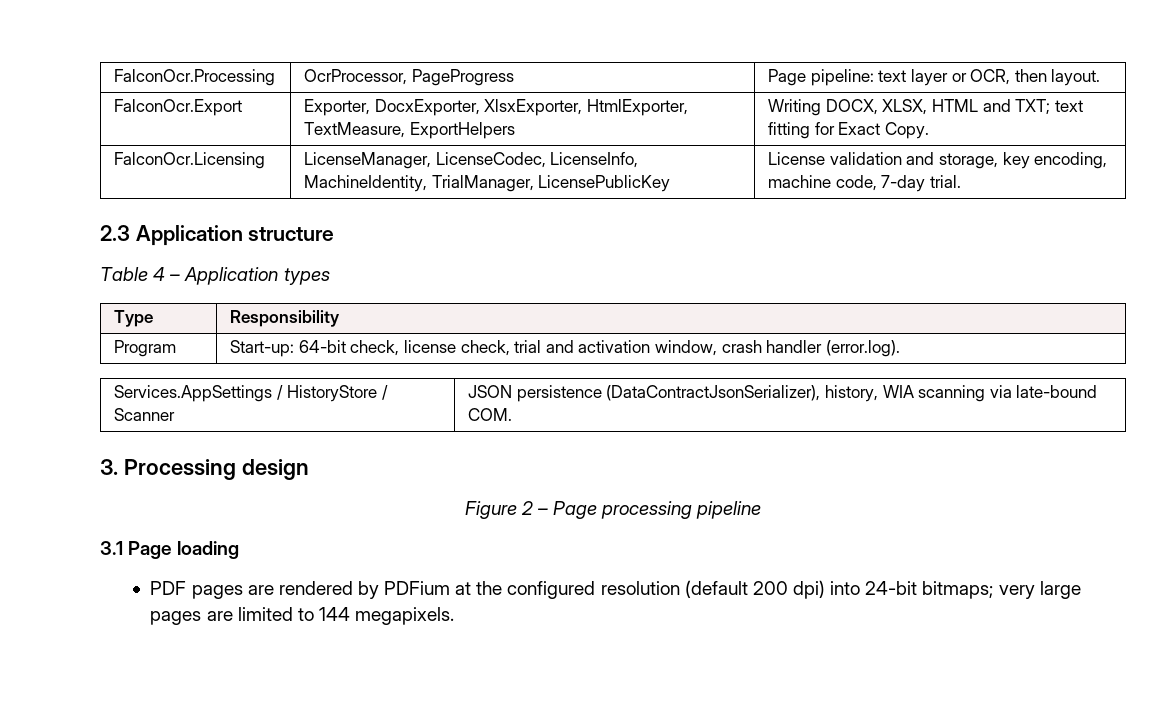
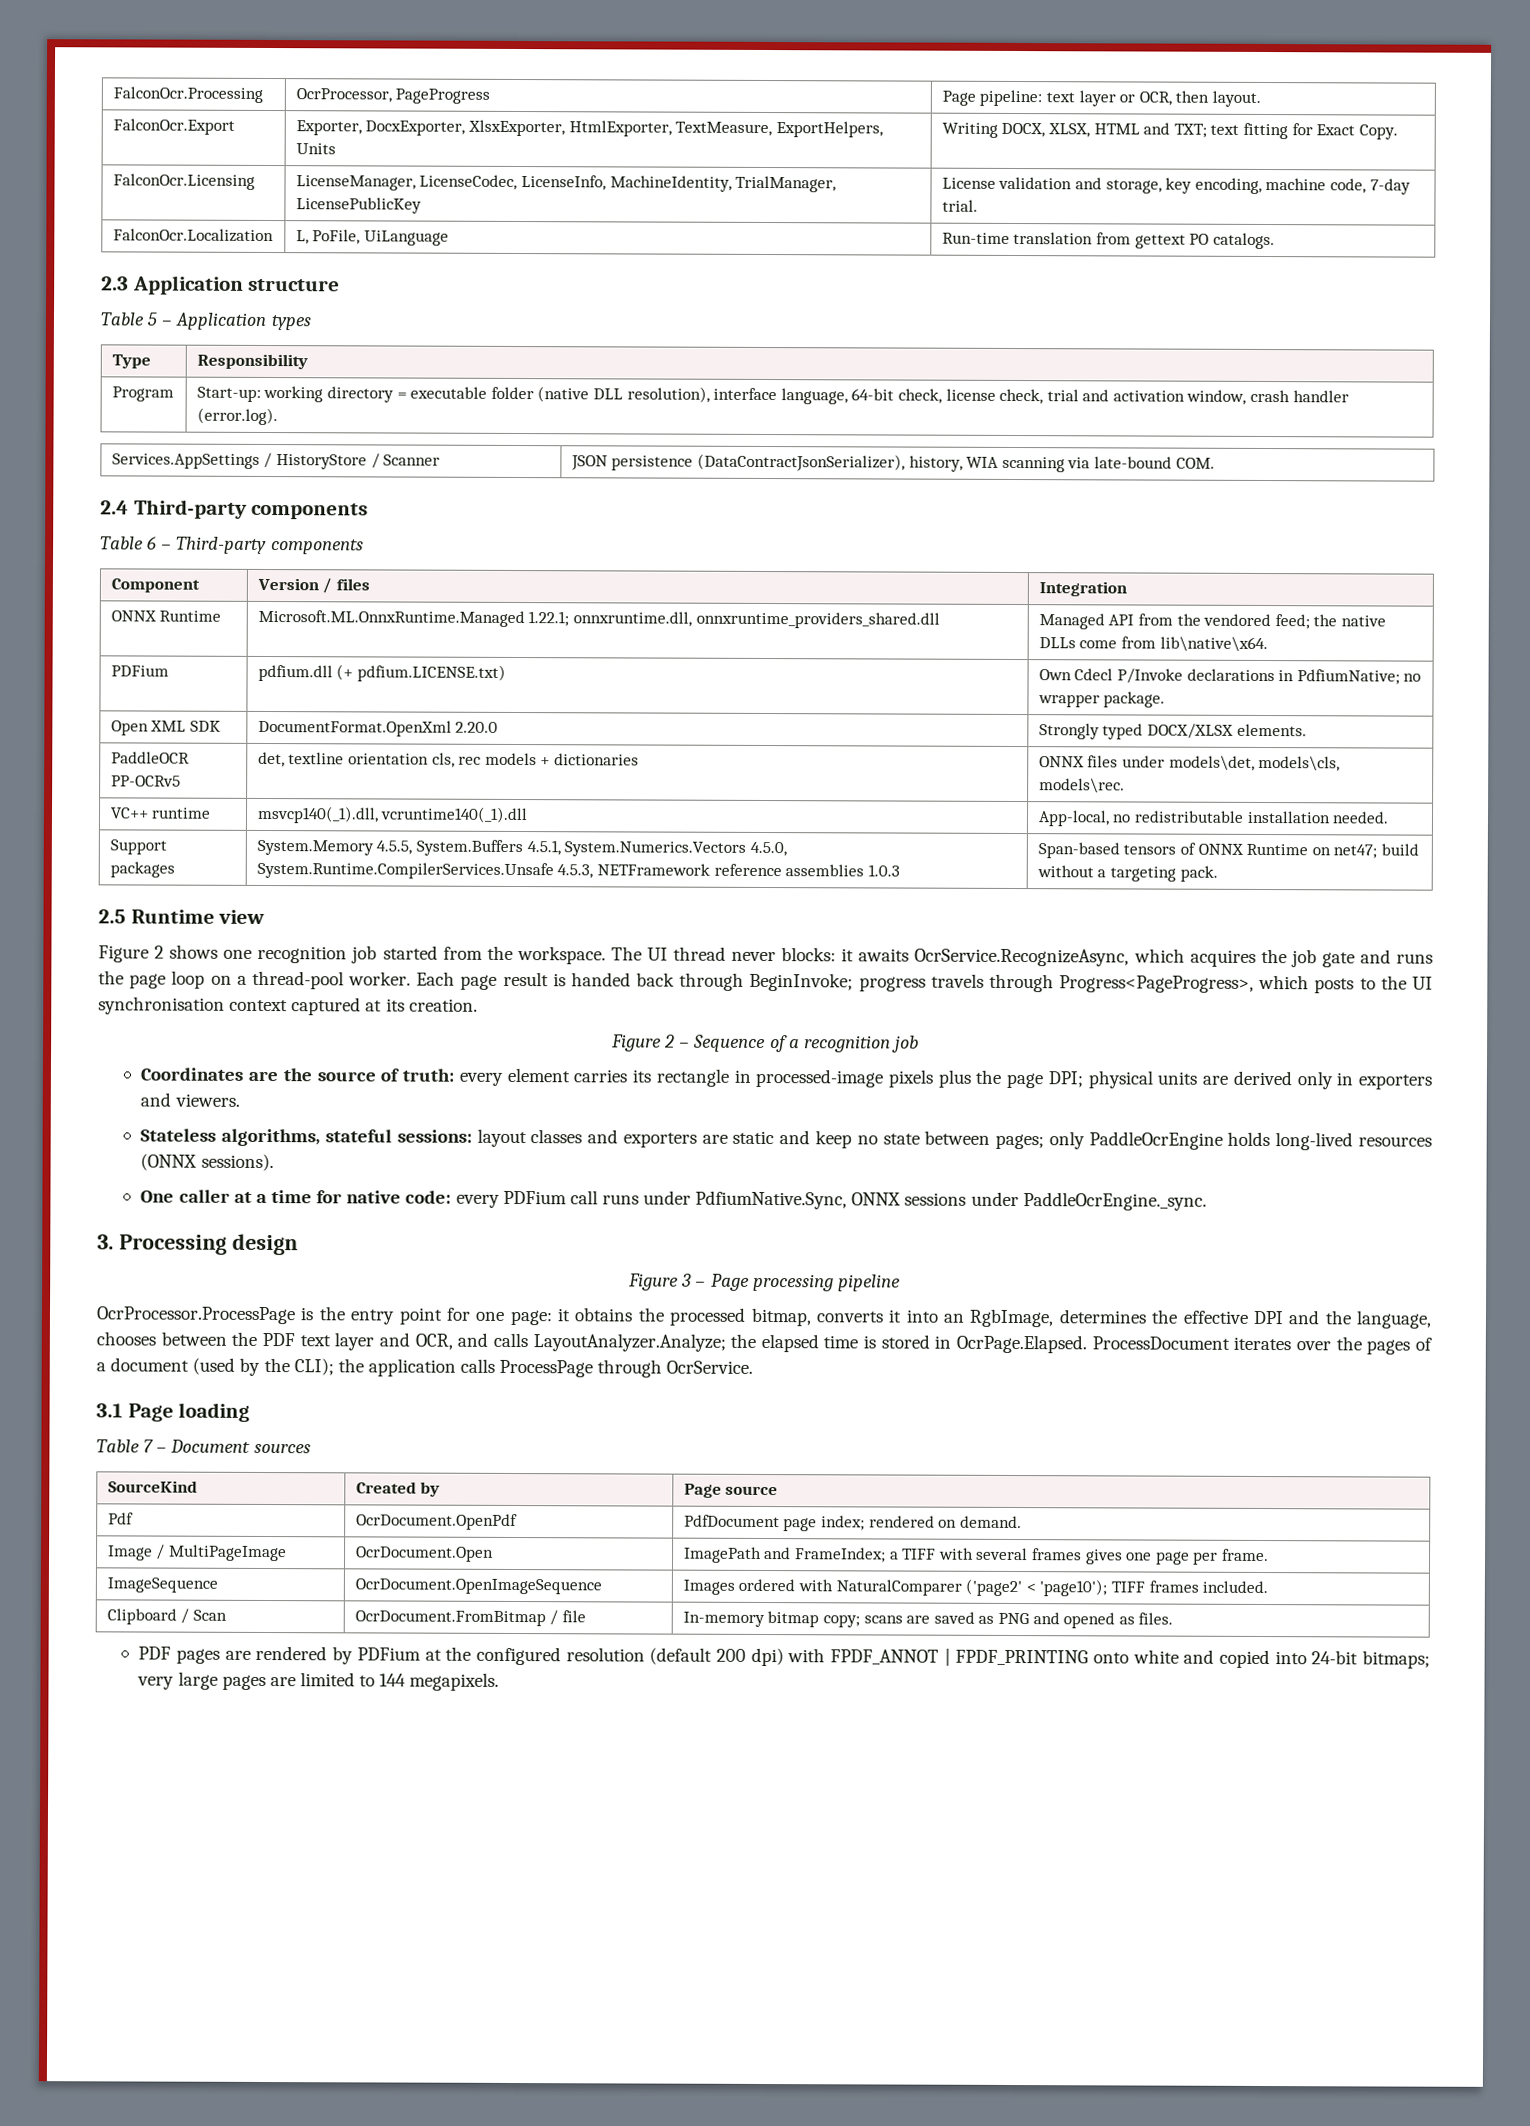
[409,122,515,139] ExportHelpers -> [775,121,883,138] [295,143,336,155] ExportHelpers, Units
(962, 181) none -> [112,228,274,243] [295,229,450,246] [941,231,1275,250] // FalconOcr.Localization | L, PoFile, UiLanguage | Run-time translation from gettext PO catalogs.
[153,267,166,281] 4 -> [147,312,159,326] 5
(295, 348) none -> [263,385,848,405] working directory = executable folder (native DLL resolution), interface language,
(513, 414) none -> [100,499,369,520] [100,536,364,555] [110,578,200,593] [256,577,371,594] [1038,581,1127,597] [110,610,222,622] [257,609,940,629] [1038,613,1386,630] [1038,636,1268,653] [110,665,169,677] [257,664,507,682] [1038,668,1422,685] [1037,691,1166,708] [110,720,222,736] [257,719,499,737] [1038,723,1307,740] [110,751,190,764] [110,775,181,787] [257,751,639,768] [1038,755,1341,772] [1038,778,1125,794] [109,807,212,819] [256,805,529,824] [1037,810,1390,827] [109,839,167,855] [109,861,175,878] [256,839,787,857] [256,861,900,880] [1037,842,1419,859] [1036,865,1218,882] [98,909,266,924] [98,944,1433,968] [98,970,1433,994] [98,996,478,1016] [611,1034,919,1053] [140,1067,1432,1090] [140,1092,240,1107] [140,1128,1433,1151] [140,1153,274,1172] [140,1189,1207,1211] // 2.4 Third-party components // Table 6 – Third-party components // Component | Version / files | Integration // ONNX Runtime | Microsoft.ML.OnnxRuntime.Managed 1.22.1; onnxruntime.dll, onnxruntime_providers_shared.dll | Managed API from the vendored feed; the native DLLs come from lib\native\x64. // PDFium | pdfium.dll (+ pdfium.LICENSE.txt) | Own Cdecl P/Invoke declarations in PdfiumNative; no wrapper package. // Open XML SDK | DocumentFormat.OpenXml 2.20.0 | Strongly typed DOCX/XLSX elements. // PaddleOCR PP-OCRv5 | det, textline orientation cls, rec models + dictionaries | ONNX files under models\det, models\cls, models\rec. // VC++ runtime | msvcp140(_1).dll, vcruntime140(_1).dll | App-local, no redistributable installation needed. // Support packages | System.Memory 4.5.5, System.Buffers 4.5.1, System.Numerics.Vectors 4.5.0, System.Runtime.CompilerServices.Unsafe 4.5.3, NETFramework reference assemblies 1.0.3 | Span-based tensors of ONNX Runtime on net47; build without a targeting pack. // 2.5 Runtime view // Figure 2 shows one recognition job started from the workspace. The UI thread never blocks: it awaits OcrService.RecognizeAsync, which acquires the job gate and runs the page loop on a thread-pool worker. Each page result is handed back through BeginInvoke; progress travels through Progress<PageProgress>, which posts to the UI synchronisation context captured at its creation. // Figure 2 – Sequence of a recognition job // Coordinates are the source of truth: every element carries its rectangle in processed-image pixels plus the page DPI; physical units are derived only in exporters and viewers. // Stateless algorithms, stateful sessions: layout classes and exporters are static and keep no state between pages; only PaddleOcrEngine holds long-lived resources (ONNX sessions). // One caller at a time for native code: every PDFium call runs under PdfiumNative.Sync, ONNX sessions under PaddleOcrEngine._sync.
[520,501,533,515] 2 -> [681,1273,693,1287] 3
[100,541,240,559] 3.1 Page loading -> [96,1306,1432,1329] [96,1331,1433,1355] [96,1357,754,1378] [96,1402,251,1422] [96,1439,311,1454] [107,1480,198,1493] [355,1481,441,1497] [683,1483,779,1498] [107,1512,134,1525] [355,1513,518,1531] [683,1514,1022,1532] [106,1544,288,1562] [354,1546,494,1562] [682,1546,1269,1565] [106,1577,218,1593] [354,1578,602,1595] [682,1578,1269,1597] [106,1608,228,1625] [354,1610,587,1627] [682,1611,1174,1629] OcrProcessor.ProcessPage is the entry point for one page: it obtains the processed bitmap, converts it into an RgbImage, determines the effective DPI and the language, chooses between the PDF text layer and OCR, and calls LayoutAnalyzer.Analyze; the elapsed time is stored in OcrPage.Elapsed. ProcessDocument iterates over the pages of a document (used by the CLI); the application calls ProcessPage through OcrService. // 3.1 Page loading // Table 7 – Document sources // SourceKind | Created by | Page source // Pdf | OcrDocument.OpenPdf | PdfDocument page index; rendered on demand. // Image / MultiPageImage | OcrDocument.Open | ImagePath and FrameIndex; a TIFF with several frames gives one page per frame. // ImageSequence | OcrDocument.OpenImageSequence | Images ordered with NaturalComparer ('page2' < 'page10'); TIFF frames included. // Clipboard / Scan | OcrDocument.FromBitmap / file | In-memory bitmap copy; scans are saved as PNG and opened as files.
(825, 589) none -> [787,1648,1270,1669] with FPDF_ANNOT | FPDF_PRINTING onto white and copied

